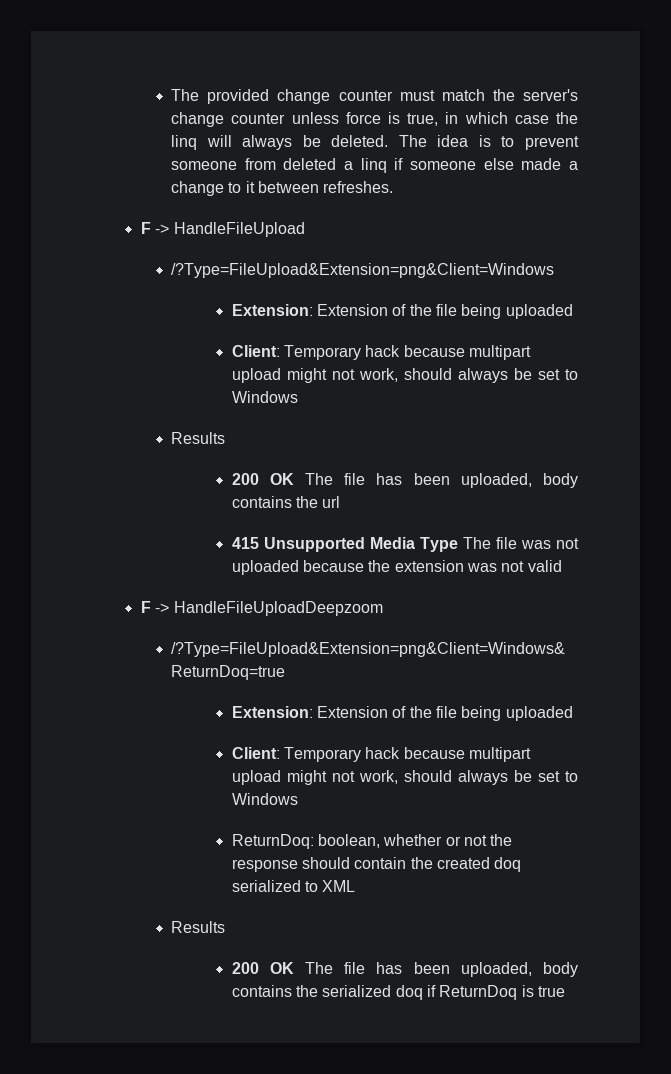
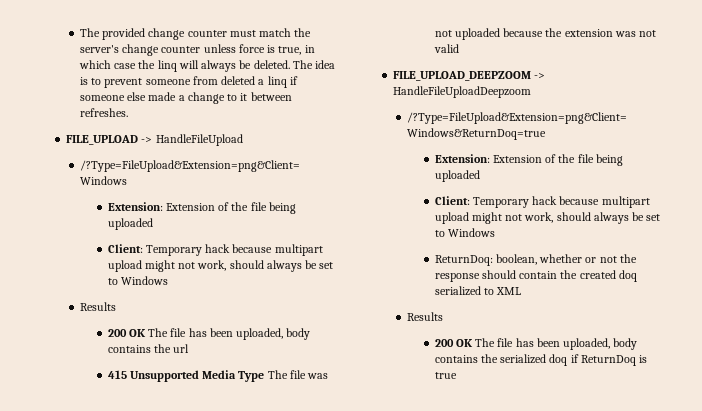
[140,222,151,234] F -> [66,135,139,145] FILE_UPLOAD
[140,601,151,613] F -> [393,71,532,81] FILE_UPLOAD_DEEPZOOM

